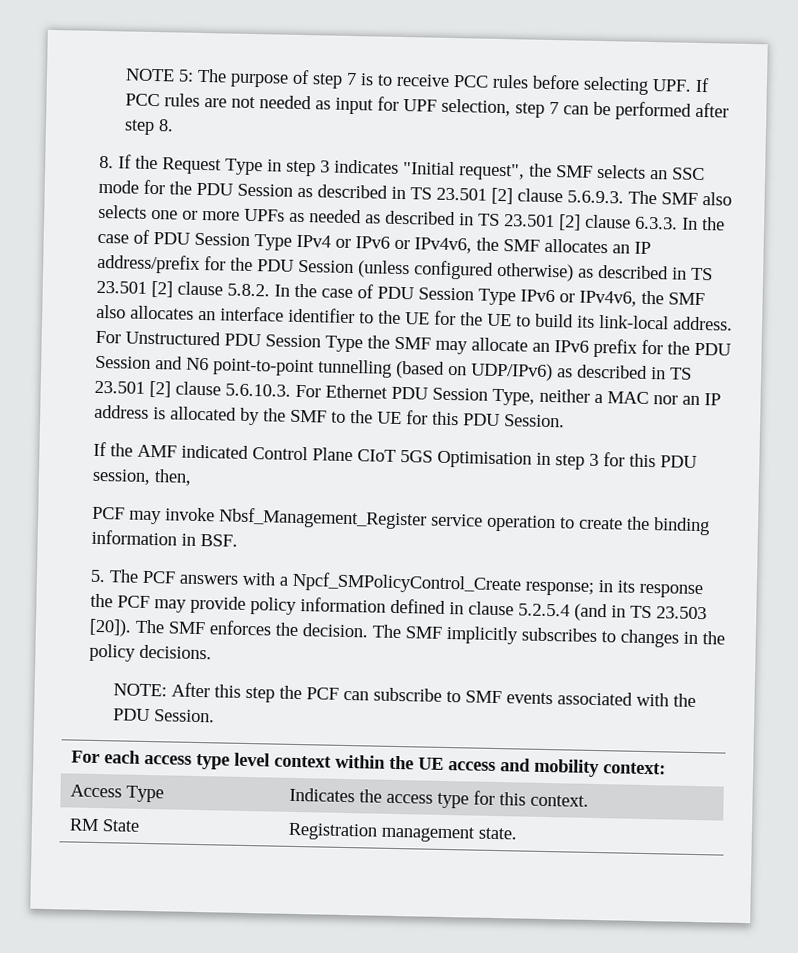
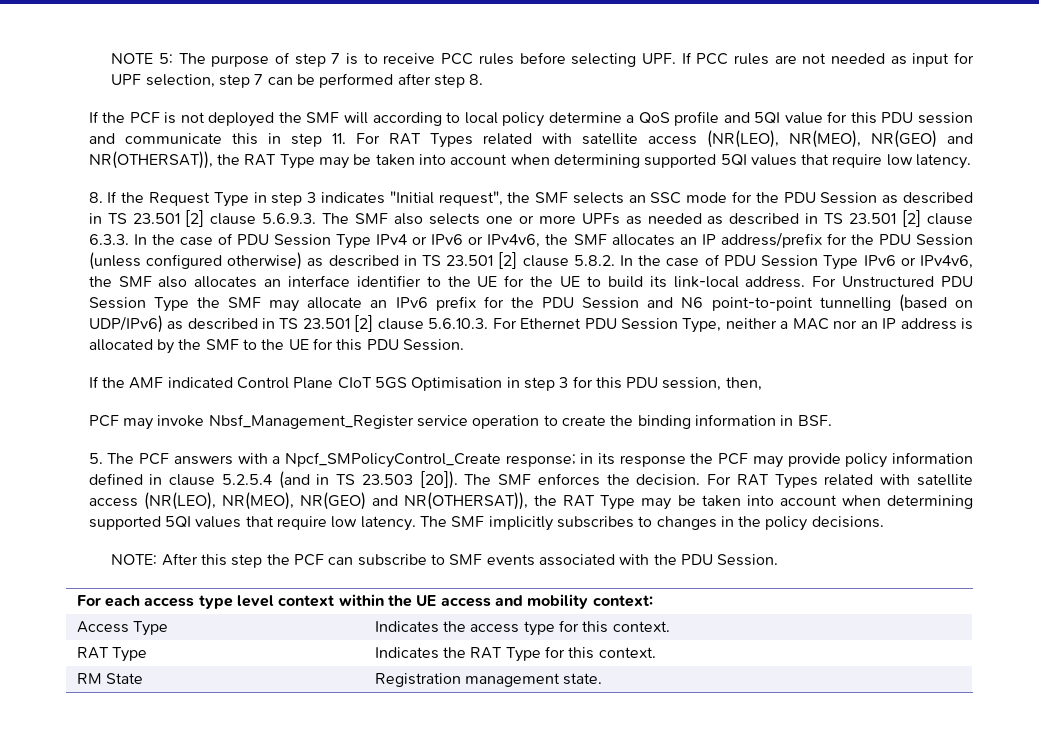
(175, 125) none -> [88,111,974,127] [88,130,974,148] [88,151,972,169] // If the PCF is not deployed the SMF will according to local policy determine a QoS profile and 5QI value for this PDU session and communicate this in step 11. For RAT Types related with satellite access (NR(LEO), NR(MEO), NR(GEO) and NR(OTHERSAT)), the RAT Type may be taken into account when determining supported 5QI values that require low latency.
(369, 630) none -> [707,474,974,489] [88,492,973,510] [88,516,416,531] For RAT Types related with satellite access (NR(LEO), NR(MEO), NR(GEO) and NR(OTHERSAT)), the RAT Type may be taken into account when determining supported 5QI values that require low latency.
(590, 800) none -> [76,647,148,662] [374,646,656,662] // RAT Type | Indicates the RAT Type for this context.

